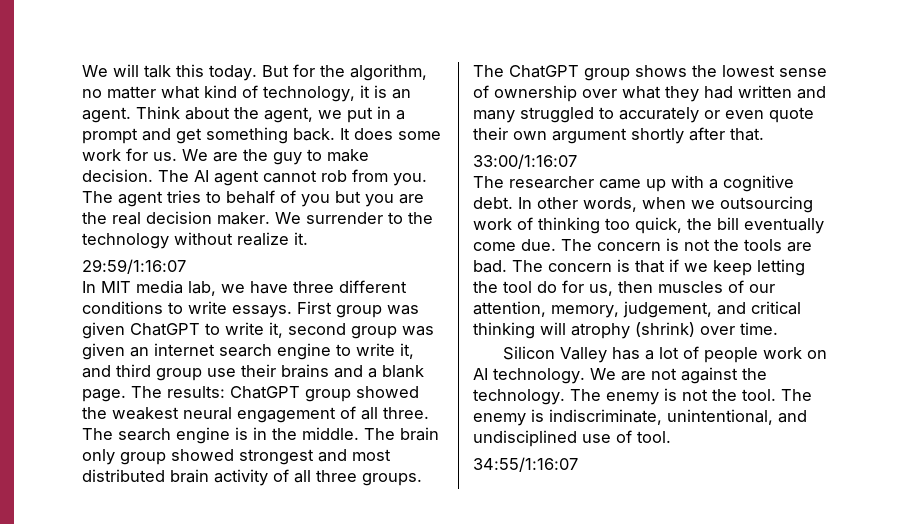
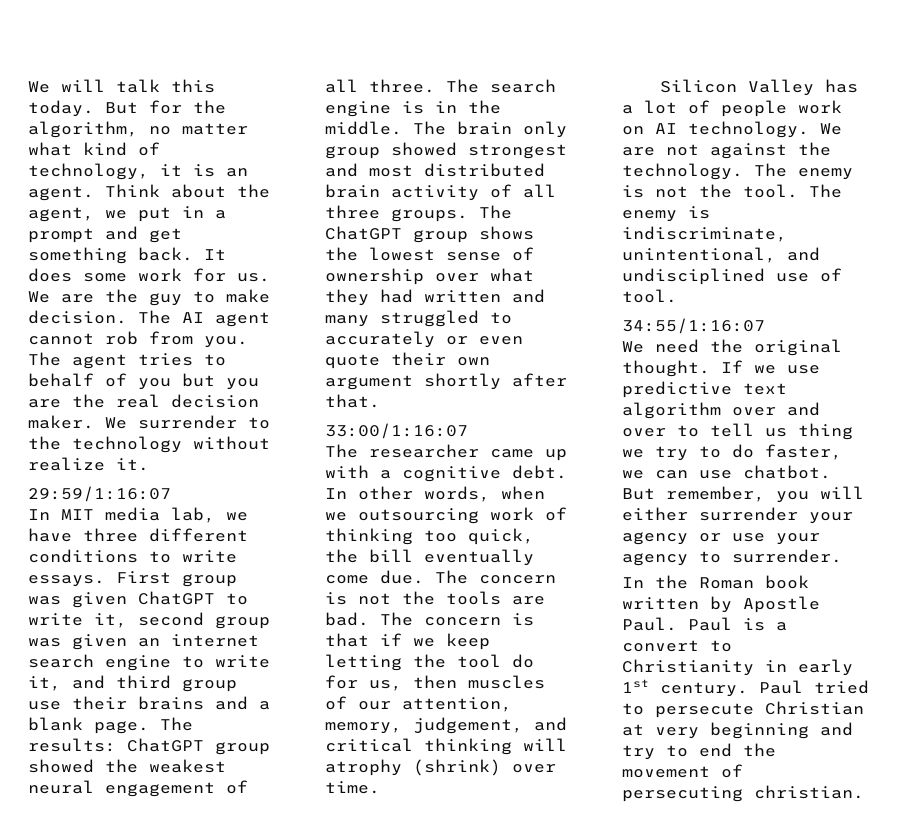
(578, 464) none -> [622,339,842,356] [622,360,820,377] [622,381,787,398] [622,402,820,419] [622,423,853,440] [622,444,842,461] [622,465,831,479] [622,486,864,503] [622,507,853,524] [622,532,820,545] [622,549,842,566] [622,575,809,589] [622,596,820,613] [622,617,787,631] [622,640,732,652] [622,659,853,676] [622,679,869,697] [622,701,864,718] [622,722,853,739] [622,743,776,760] [622,764,743,778] [622,785,864,802] // We need the original thought. If we use predictive text algorithm over and over to tell us thing we try to do faster, we can use chatbot. But remember, you will either surrender your agency or use your agency to surrender. // In the Roman book written by Apostle Paul. Paul is a convert to Christianity in early 1st century. Paul tried to persecute Christian at very beginning and try to end the movement of persecuting christian.

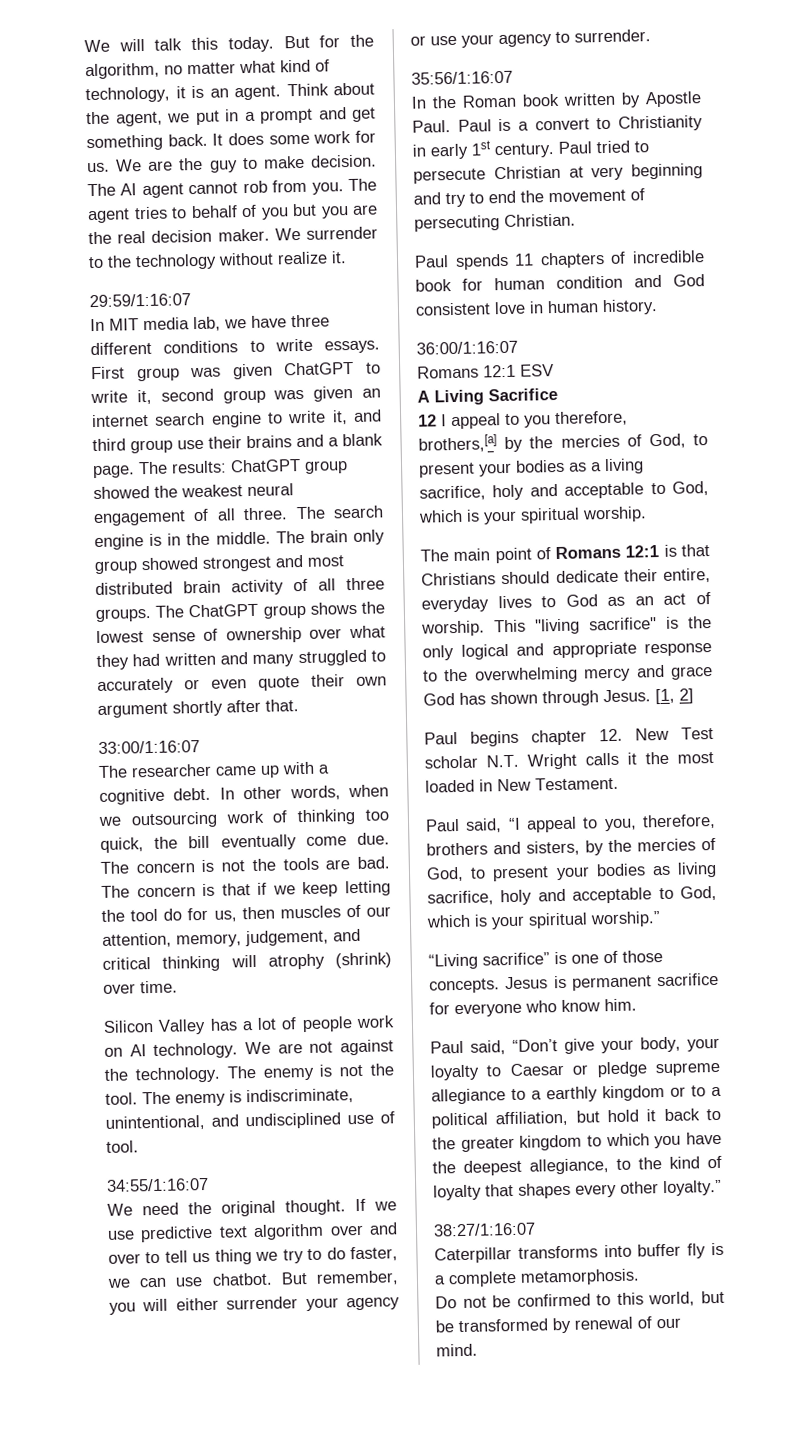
(842, 556) none -> [411,70,513,85] // 35:56/1:16:07
[754,785,864,799] christian. -> [504,213,576,227] [414,250,705,270] [415,274,705,292] [415,299,658,316] [416,340,518,355] [417,364,554,379] [417,387,558,406] [418,410,628,430] [418,433,708,453] [419,458,644,478] [419,481,709,501] [418,506,647,525] [420,544,710,564] [421,568,711,586] [421,592,711,613] [421,616,712,637] [422,641,712,661] [423,664,713,684] [423,688,694,707] [424,726,714,747] [424,751,714,770] [425,776,619,793] [425,813,716,833] [426,837,716,856] [426,861,717,882] [427,885,717,906] [426,911,661,930] [428,950,663,970] [429,972,719,994] [429,998,637,1018] [430,1036,720,1055] [430,1061,721,1081] [431,1085,722,1105] [431,1108,721,1129] [432,1131,722,1153] [432,1155,722,1176] [433,1179,722,1201] [433,1222,536,1237] [434,1242,724,1264] [434,1268,640,1288] [435,1290,725,1309] [435,1316,681,1334] [436,1343,478,1357] Christian. // Paul spends 11 chapters of incredible book for human condition and God consistent love in human history. // 36:00/1:16:07 // Romans 12:1 ESV // A Living Sacrifice // 12 I appeal to you therefore, brothers,[a] by the mercies of God, to present your bodies as a living sacrifice, holy and acceptable to God, which is your spiritual worship. // The main point of Romans 12:1 is that Christians should dedicate their entire, everyday lives to God as an act of worship. This "living sacrifice" is the only logical and appropriate response to the overwhelming mercy and grace God has shown through Jesus. [1, 2] // Paul begins chapter 12. New Test scholar N.T. Wright calls it the most loaded in New Testament. // Paul said, “I appeal to you, therefore, brothers and sisters, by the mercies of God, to present your bodies as living sacrifice, holy and acceptable to God, which is your spiritual worship.” // “Living sacrifice” is one of those concepts. Jesus is permanent sacrifice for everyone who know him. // Paul said, “Don’t give your body, your loyalty to Caesar or pledge supreme allegiance to a earthly kingdom or to a political affiliation, but hold it back to the greater kingdom to which you have the deepest allegiance, to the kind of loyalty that shapes every other loyalty.” // 38:27/1:16:07 // Caterpillar transforms into buffer fly is a complete metamorphosis. // Do not be confirmed to this world, but be transformed by renewal of our mind.

